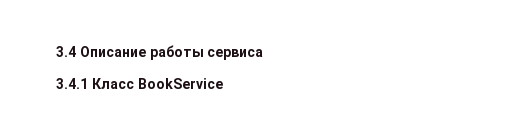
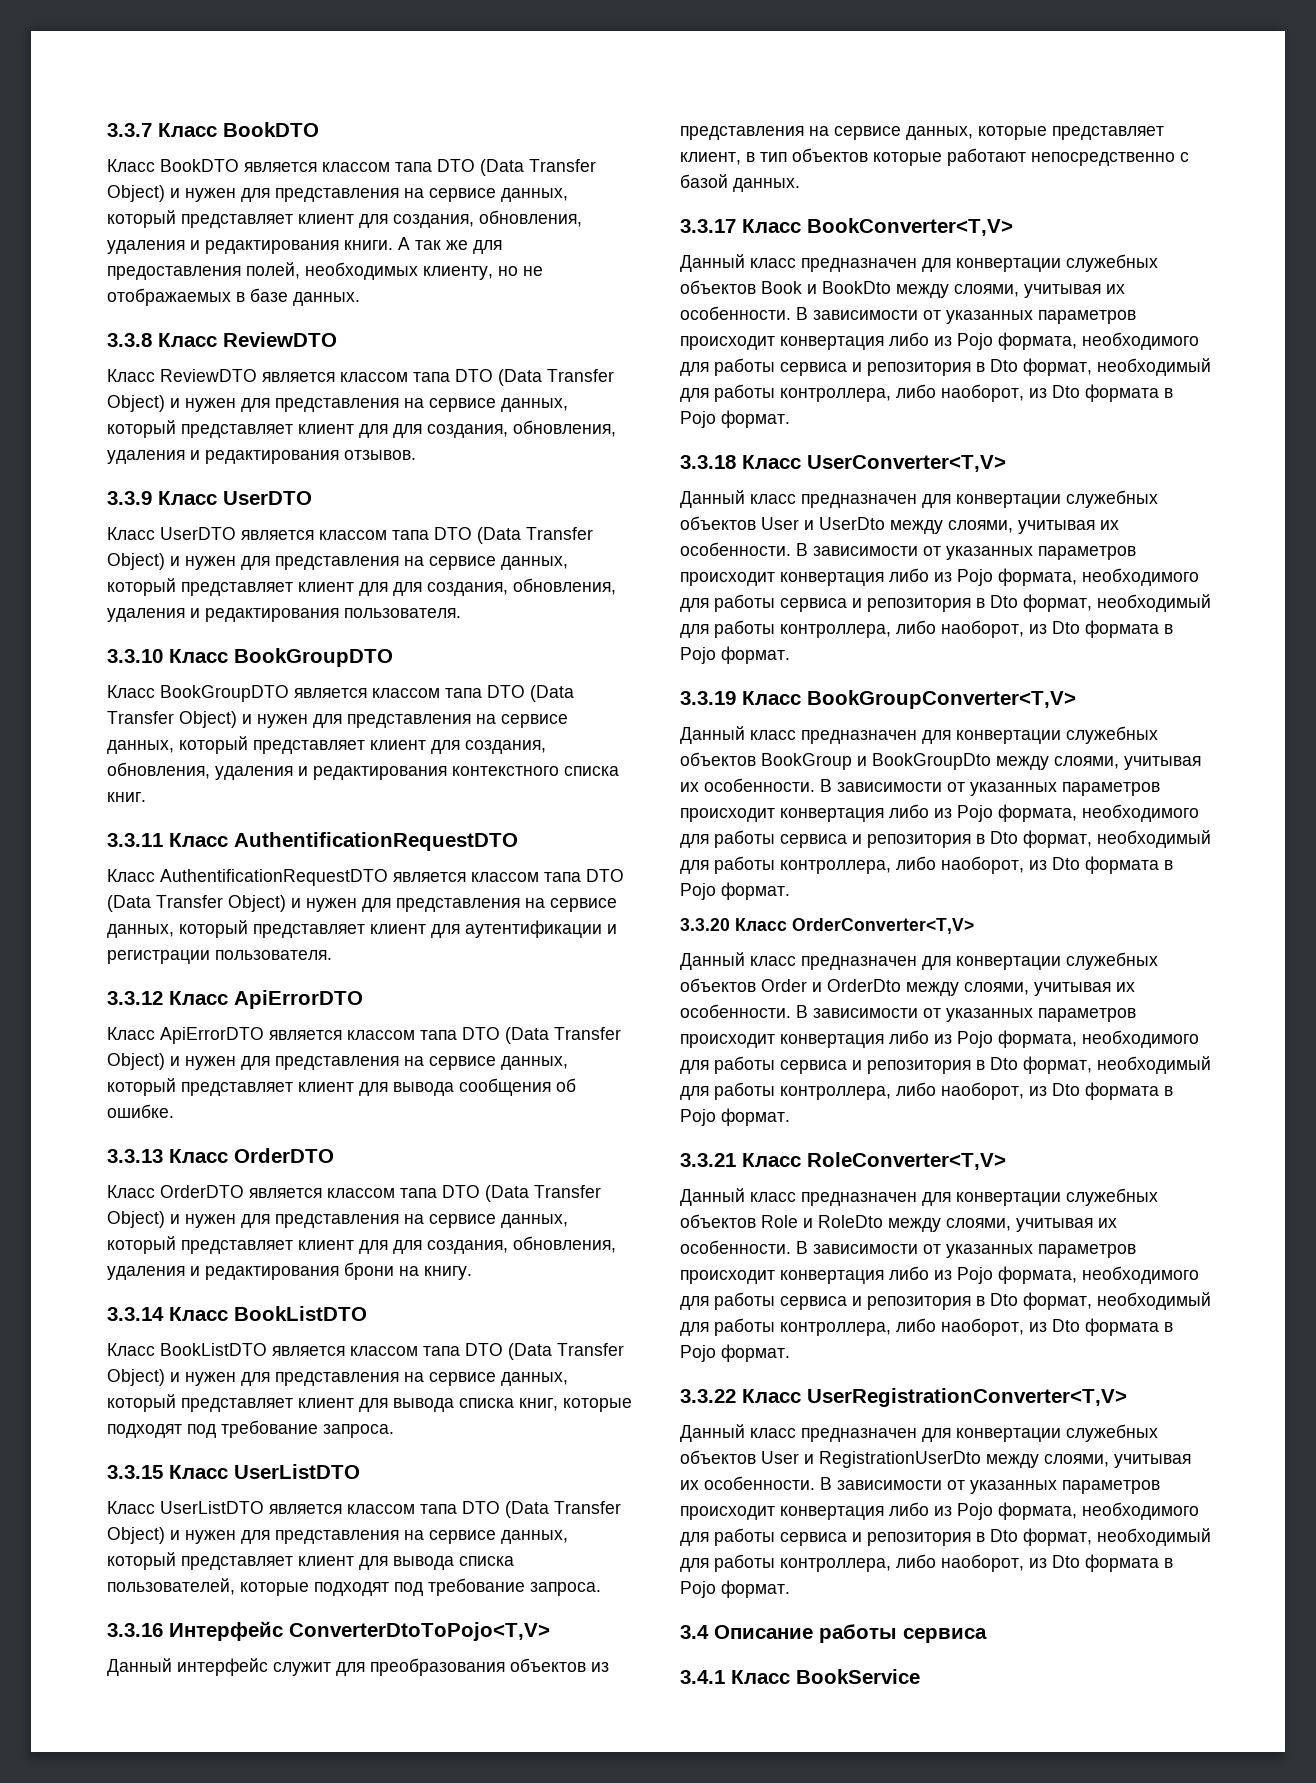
(56, 51) none -> [107,122,319,137] [107,159,596,176] [107,185,568,202] [107,210,582,228] [107,237,502,254] [107,262,543,280] [107,288,360,306] [107,332,337,347] [107,369,614,386] [107,395,568,412] [107,420,616,438] [107,450,416,464] [107,491,312,505] [107,527,593,544] [107,553,568,570] [107,578,616,596] [107,608,461,622] [107,648,393,667] [107,685,574,702] [107,711,568,728] [107,736,546,754] [107,762,619,780] [107,792,146,802] [107,832,518,851] [107,869,624,886] [107,895,617,912] [107,920,617,938] [107,950,332,964] [107,990,363,1009] [107,1027,621,1044] [107,1053,568,1070] [107,1078,576,1096] [107,1104,174,1118] [107,1148,334,1163] [107,1185,601,1202] [107,1211,568,1228] [107,1236,616,1254] [107,1262,472,1280] [107,1306,367,1321] [107,1343,624,1360] [107,1369,568,1386] [107,1394,632,1412] [107,1420,394,1438] [107,1464,360,1479] [107,1501,621,1518] [107,1527,568,1544] [107,1552,514,1570] [107,1578,601,1596] [107,1621,550,1641] [107,1658,609,1676] [680,126,1164,140] [680,148,1189,166] [680,174,800,192] [680,218,1013,236] [680,254,1158,272] [680,280,1125,298] [680,306,1136,324] [680,332,1199,350] [680,358,1211,376] [680,384,1173,402] [680,410,790,428] [680,455,1006,472] [680,490,1158,508] [680,516,1119,534] [680,542,1136,560] [680,568,1199,586] [680,594,1211,612] [680,620,1173,638] [680,646,790,664] [680,690,1076,709] [680,726,1158,744] [680,752,1201,770] [680,778,1160,796] [680,804,1199,822] [680,830,1211,848] [680,856,1173,874] [680,882,790,900] [680,918,974,934] [680,952,1158,970] [680,978,1135,996] [680,1004,1136,1022] [680,1030,1199,1048] [680,1056,1211,1074] [680,1082,1173,1100] [680,1108,790,1126] [680,1152,1006,1170] [680,1188,1158,1206] [680,1214,1117,1232] [680,1240,1136,1258] [680,1266,1199,1284] [680,1292,1211,1310] [680,1318,1173,1336] [680,1344,790,1362] [680,1388,1127,1407] [680,1424,1158,1442] [680,1450,1191,1468] [680,1476,1160,1494] [680,1502,1199,1520] [680,1528,1211,1546] [680,1554,1173,1572] [680,1580,790,1598] 3.3.7 Класс BookDTO // Класс BookDTO является классом тапа DTO (Data Transfer Object) и нужен для представления на сервисе данных, который представляет клиент для создания, обновления, удаления и редактирования книги. А так же для предоставления полей, необходимых клиенту, но не отображаемых в базе данных. // 3.3.8 Класс ReviewDTO // Класс ReviewDTO является классом тапа DTO (Data Transfer Object) и нужен для представления на сервисе данных, который представляет клиент для для создания, обновления, удаления и редактирования отзывов. // 3.3.9 Класс UserDTO // Класс UserDTO является классом тапа DTO (Data Transfer Object) и нужен для представления на сервисе данных, который представляет клиент для для создания, обновления, удаления и редактирования пользователя. // 3.3.10 Класс BookGroupDTO // Класс BookGroupDTO является классом тапа DTO (Data Transfer Object) и нужен для представления на сервисе данных, который представляет клиент для создания, обновления, удаления и редактирования контекстного списка книг. // 3.3.11 Класс AuthentificationRequestDTO // Класс AuthentificationRequestDTO является классом тапа DTO (Data Transfer Object) и нужен для представления на сервисе данных, который представляет клиент для аутентификации и регистрации пользователя. // 3.3.12 Класс ApiErrorDTO // Класс ApiErrorDTO является классом тапа DTO (Data Transfer Object) и нужен для представления на сервисе данных, который представляет клиент для вывода сообщения об ошибке. // 3.3.13 Класс OrderDTO // Класс OrderDTO является классом тапа DTO (Data Transfer Object) и нужен для представления на сервисе данных, который представляет клиент для для создания, обновления, удаления и редактирования брони на книгу. // 3.3.14 Класс BookListDTO // Класс BookListDTO является классом тапа DTO (Data Transfer Object) и нужен для представления на сервисе данных, который представляет клиент для вывода списка книг, которые подходят под требование запроса. // 3.3.15 Класс UserListDTO // Класс UserListDTO является классом тапа DTO (Data Transfer Object) и нужен для представления на сервисе данных, который представляет клиент для вывода списка пользователей, которые подходят под требование запроса. // 3.3.16 Интерфейс ConverterDtoToPojo<T,V> // Данный интерфейс служит для преобразования объектов из представления на сервисе данных, которые представляет клиент, в тип объектов которые работают непосредственно с базой данных. // 3.3.17 Класс BookConverter<T,V> // Данный класс предназначен для конвертации служебных объектов Book и BookDto между слоями, учитывая их особенности. В зависимости от указанных параметров происходит конвертация либо из Pojo формата, необходимого для работы сервиса и репозитория в Dto формат, необходимый для работы контроллера, либо наоборот, из Dto формата в Pojo формат. // 3.3.18 Класс UserConverter<T,V> // Данный класс предназначен для конвертации служебных объектов User и UserDto между слоями, учитывая их особенности. В зависимости от указанных параметров происходит конвертация либо из Pojo формата, необходимого для работы сервиса и репозитория в Dto формат, необходимый для работы контроллера, либо наоборот, из Dto формата в Pojo формат. // 3.3.19 Класс BookGroupConverter<T,V> // Данный класс предназначен для конвертации служебных объектов BookGroup и BookGroupDto между слоями, учитывая их особенности. В зависимости от указанных параметров происходит конвертация либо из Pojo формата, необходимого для работы сервиса и репозитория в Dto формат, необходимый для работы контроллера, либо наоборот, из Dto формата в Pojo формат. // 3.3.20 Класс OrderConverter<T,V> // Данный класс предназначен для конвертации служебных объектов Order и OrderDto между слоями, учитывая их особенности. В зависимости от указанных параметров происходит конвертация либо из Pojo формата, необходимого для работы сервиса и репозитория в Dto формат, необходимый для работы контроллера, либо наоборот, из Dto формата в Pojo формат. // 3.3.21 Класс RoleConverter<T,V> // Данный класс предназначен для конвертации служебных объектов Role и RoleDto между слоями, учитывая их особенности. В зависимости от указанных параметров происходит конвертация либо из Pojo формата, необходимого для работы сервиса и репозитория в Dto формат, необходимый для работы контроллера, либо наоборот, из Dto формата в Pojo формат. // 3.3.22 Класс UserRegistrationConverter<T,V> // Данный класс предназначен для конвертации служебных объектов User и RegistrationUserDto между слоями, учитывая их особенности. В зависимости от указанных параметров происходит конвертация либо из Pojo формата, необходимого для работы сервиса и репозитория в Dto формат, необходимый для работы контроллера, либо наоборот, из Dto формата в Pojo формат. //

